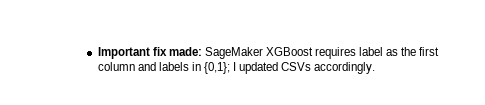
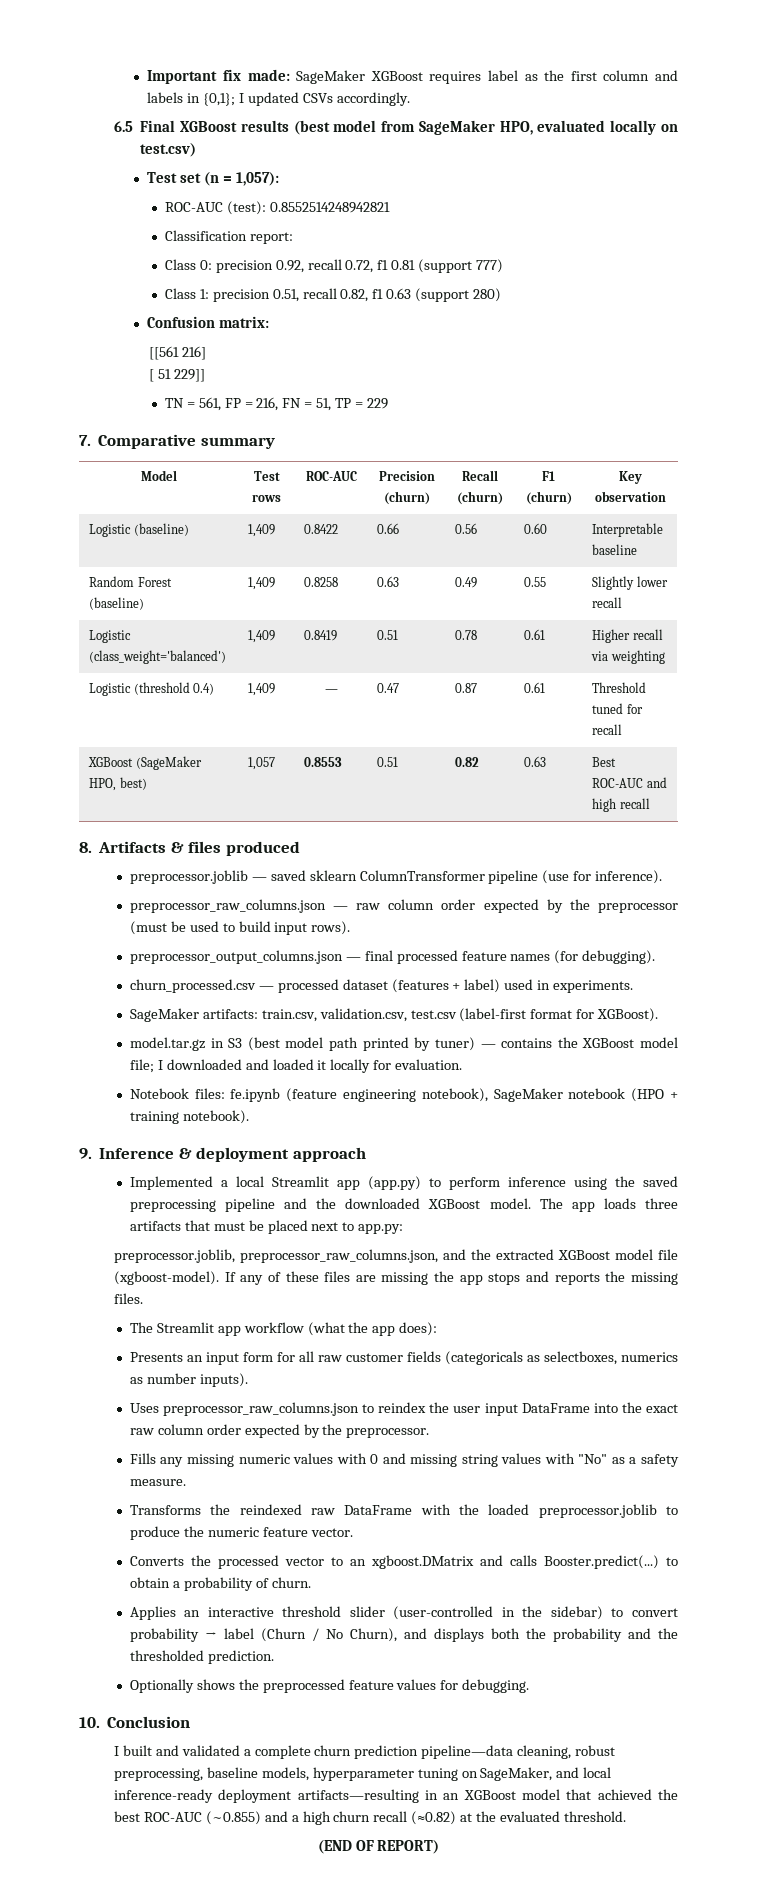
(376, 68) none -> [113,120,679,135] [140,143,197,157] [147,172,280,186] [164,201,390,215] [164,230,293,244] [164,259,504,273] [164,288,502,302] [147,316,270,328] [148,346,206,360] [148,369,205,382] [164,397,388,411] [79,434,275,449] [141,470,177,481] [253,471,280,481] [252,495,281,502] [305,471,357,481] [378,471,435,481] [383,491,430,505] [462,470,498,481] [457,491,503,505] [542,471,555,481] [525,491,572,505] [618,471,642,484] [594,491,666,502] [89,523,189,537] [248,524,276,537] [304,524,339,534] [377,523,400,534] [455,523,478,534] [524,523,548,534] [592,523,664,537] [592,544,638,555] [89,576,172,587] [89,597,145,610] [248,577,276,590] [304,577,339,587] [377,576,400,587] [455,577,478,588] [524,577,547,587] [592,576,668,590] [592,597,623,608] [89,630,132,643] [89,650,227,664] [248,630,276,643] [304,630,338,641] [377,630,399,640] [455,630,478,640] [524,629,546,640] [592,629,663,643] [591,650,665,664] [89,682,215,696] [248,683,276,696] [324,689,338,693] [377,683,400,693] [455,683,478,693] [524,682,546,693] [592,682,647,693] [592,703,643,714] [592,724,623,735] [88,756,202,770] [89,777,147,791] [248,757,276,770] [304,757,343,767] [377,757,399,767] [455,757,480,767] [524,756,547,767] [592,757,617,767] [592,777,667,788] [592,798,650,812] [79,841,301,856] [129,870,663,884] [129,899,678,913] [129,921,351,935] [129,950,656,964] [129,979,634,993] [129,1008,659,1022] [129,1037,678,1051] [129,1059,463,1073] [129,1088,678,1102] [129,1110,249,1124] [79,1147,367,1162] [129,1176,678,1190] [129,1198,678,1212] [129,1220,404,1234] [113,1249,678,1263] [113,1271,679,1285] [113,1293,143,1304] [129,1322,438,1336] [129,1351,678,1365] [129,1373,248,1387] [129,1402,678,1416] [129,1424,430,1438] [129,1453,679,1467] [129,1479,186,1486] [129,1504,679,1518] [129,1526,353,1540] [129,1555,678,1569] [129,1577,311,1591] [129,1606,678,1620] [129,1628,678,1642] [129,1650,274,1664] [129,1679,530,1693] [79,1716,191,1728] [113,1745,616,1759] [113,1767,612,1781] [113,1789,678,1803] [113,1811,626,1825] [317,1840,440,1854] // 6.5 Final XGBoost results (best model from SageMaker HPO, evaluated locally on test.csv) // Test set (n = 1,057): // ROC-AUC (test): 0.8552514248942821 // Classification report: // Class 0: precision 0.92, recall 0.72, f1 0.81 (support 777) // Class 1: precision 0.51, recall 0.82, f1 0.63 (support 280) // Confusion matrix: // [[561 216] // [ 51 229]] // TN = 561, FP = 216, FN = 51, TP = 229 // 7. Comparative summary // Model | Test rows | ROC-AUC | Precision (churn) | Recall (churn) | F1 (churn) | Key observation // Logistic (baseline) | 1,409 | 0.8422 | 0.66 | 0.56 | 0.60 | Interpretable baseline // Random Forest (baseline) | 1,409 | 0.8258 | 0.63 | 0.49 | 0.55 | Slightly lower recall // Logistic (class_weight='balanced') | 1,409 | 0.8419 | 0.51 | 0.78 | 0.61 | Higher recall via weighting // Logistic (threshold 0.4) | 1,409 | — | 0.47 | 0.87 | 0.61 | Threshold tuned for recall // XGBoost (SageMaker HPO, best) | 1,057 | 0.8553 | 0.51 | 0.82 | 0.63 | Best ROC-AUC and high recall // 8. Artifacts & files produced // preprocessor.joblib — saved sklearn ColumnTransformer pipeline (use for inference). // preprocessor_raw_columns.json — raw column order expected by the preprocessor (must be used to build input rows). // preprocessor_output_columns.json — final processed feature names (for debugging). // churn_processed.csv — processed dataset (features + label) used in experiments. // SageMaker artifacts: train.csv, validation.csv, test.csv (label-first format for XGBoost). // model.tar.gz in S3 (best model path printed by tuner) — contains the XGBoost model file; I downloaded and loaded it locally for evaluation. // Notebook files: fe.ipynb (feature engineering notebook), SageMaker notebook (HPO + training notebook). // 9. Inference & deployment approach // Implemented a local Streamlit app (app.py) to perform inference using the saved preprocessing pipeline and the downloaded XGBoost model. The app loads three artifacts that must be placed next to app.py: // preprocessor.joblib, preprocessor_raw_columns.json, and the extracted XGBoost model file (xgboost-model). If any of these files are missing the app stops and reports the missing files. // The Streamlit app workflow (what the app does): // Presents an input form for all raw customer fields (categoricals as selectboxes, numerics as number inputs). // Uses preprocessor_raw_columns.json to reindex the user input DataFrame into the exact raw column order expected by the preprocessor. // Fills any missing numeric values with 0 and missing string values with "No" as a safety measure. // Transforms the reindexed raw DataFrame with the loaded preprocessor.joblib to produce the numeric feature vector. // Converts the processed vector to an xgboost.DMatrix and calls Booster.predict(...) to obtain a probability of churn. // Applies an interactive threshold slider (user-controlled in the sidebar) to convert probability → label (Churn / No Churn), and displays both the probability and the thresholded prediction. // Optionally shows the preprocessed feature values for debugging. // 10. Conclusion // I built and validated a complete churn prediction pipeline—data cleaning, robust preprocessing, baseline models, hyperparameter tuning on SageMaker, and local inference-ready deployment artifacts—resulting in an XGBoost model that achieved the best ROC-AUC (~0.855) and a high churn recall (≈0.82) at the evaluated threshold. // (END OF REPORT)

